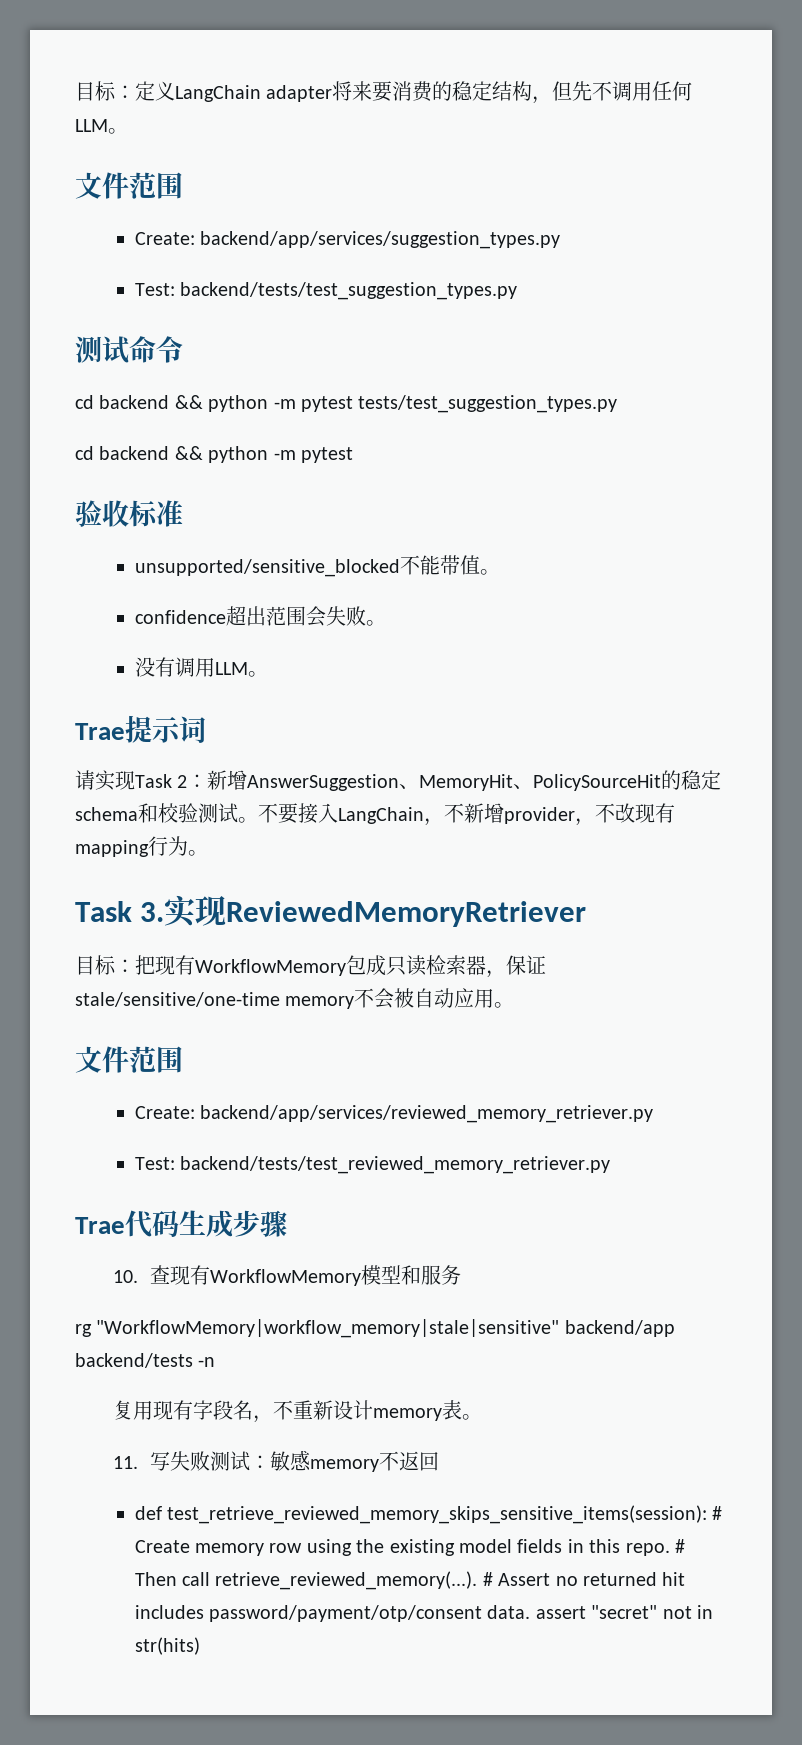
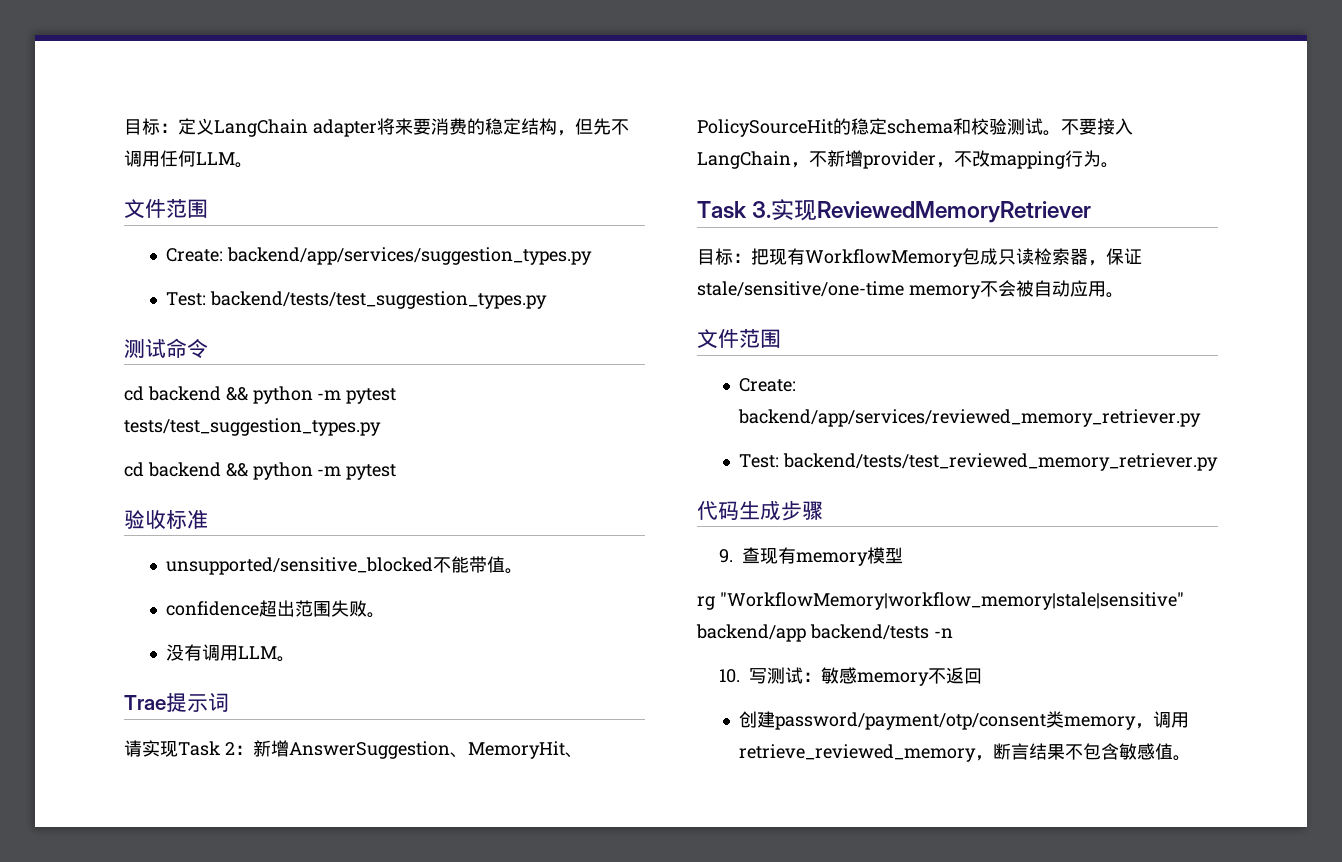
[305,606,326,627] 会 -> (331, 609) none
[635,803,675,823] 现有 -> (990, 158) none
[75,1217,125,1234] Trae -> (1218, 462) none
[112,1265,362,1286] 10.查现有WorkflowMemory -> [718,547,868,566] 9.查现有memory
[401,1265,462,1285] 和服务 -> (903, 555) none
[112,1400,482,1423] [112,1451,211,1471] 复用现有字段名，不重新设计memory表。 // 11.写失败 -> [718,668,767,684] 10.写
[134,1505,723,1524] [134,1539,686,1556] [134,1571,686,1590] [134,1605,714,1622] [134,1637,200,1655] def test_retrieve_reviewed_memory_skips_sensitive_items(session): # Create memory row using the existing model fields in this repo. # Then call retrieve_reviewed_memory(...). # Assert no returned hit includes password/payment/otp/consent data. assert "secret" not in str(hits) -> [738,711,1189,730] [738,743,1191,762] 创建password/payment/otp/consent类memory，调用retrieve_reviewed_memory，断言结果不包含敏感值。

